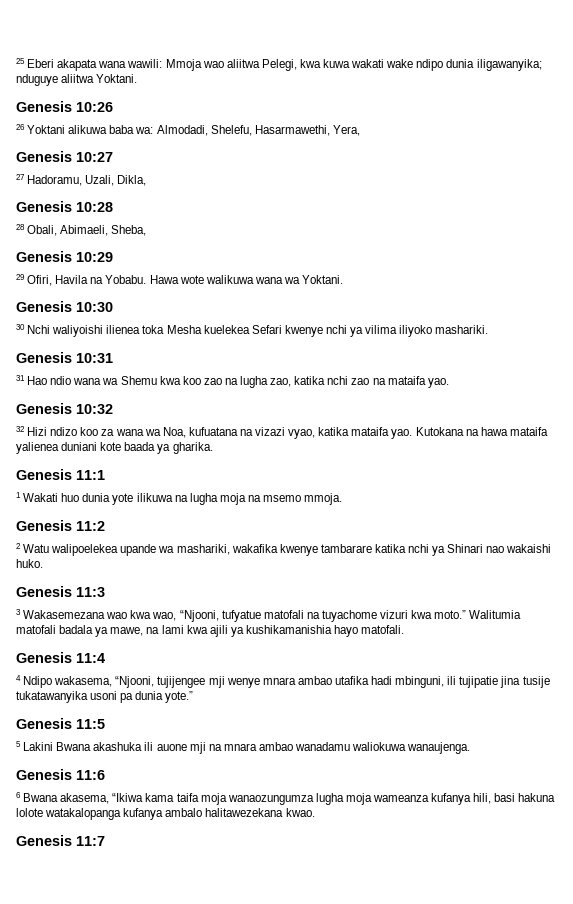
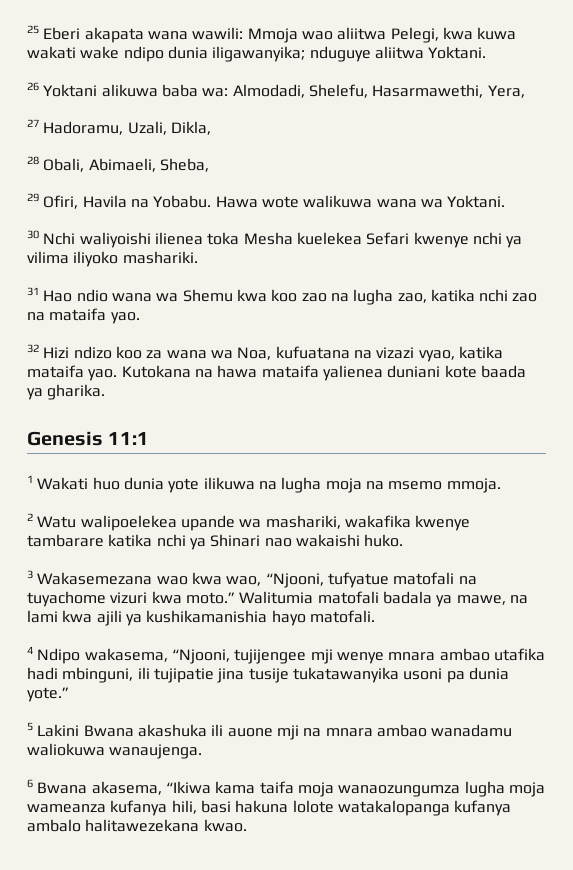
[16,101,113,112] // Genesis 10:26 -> (487, 52) none
[16,151,113,162] // Genesis 10:27 -> (525, 91) none
[16,201,113,212] // Genesis 10:28 -> (211, 128) none
[16,251,113,262] // Genesis 10:29 -> (209, 165) none
[16,301,113,312] // Genesis 10:30 -> (506, 201) none
[16,352,113,363] // Genesis 10:31 -> (198, 257) none
[16,403,113,414] // Genesis 10:32 -> (140, 318) none
[16,520,105,531] // Genesis 11:2 -> (501, 485) none
[16,586,105,597] // Genesis 11:3 -> (404, 540) none
[16,652,105,663] // Genesis 11:4 -> (375, 616) none
[16,718,105,729] // Genesis 11:5 -> (69, 694) none
[16,769,105,780] // Genesis 11:6 -> (203, 751) none
[16,835,105,846] // Genesis 11:7 -> (247, 825) none

